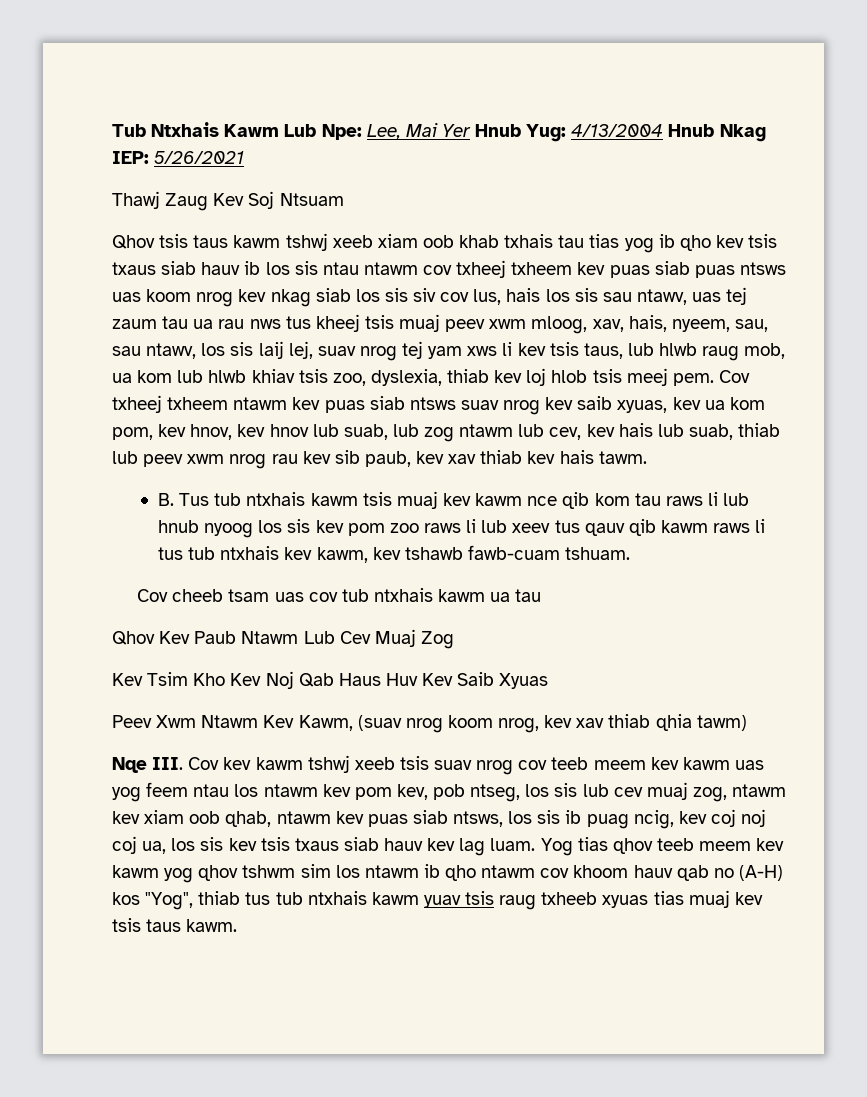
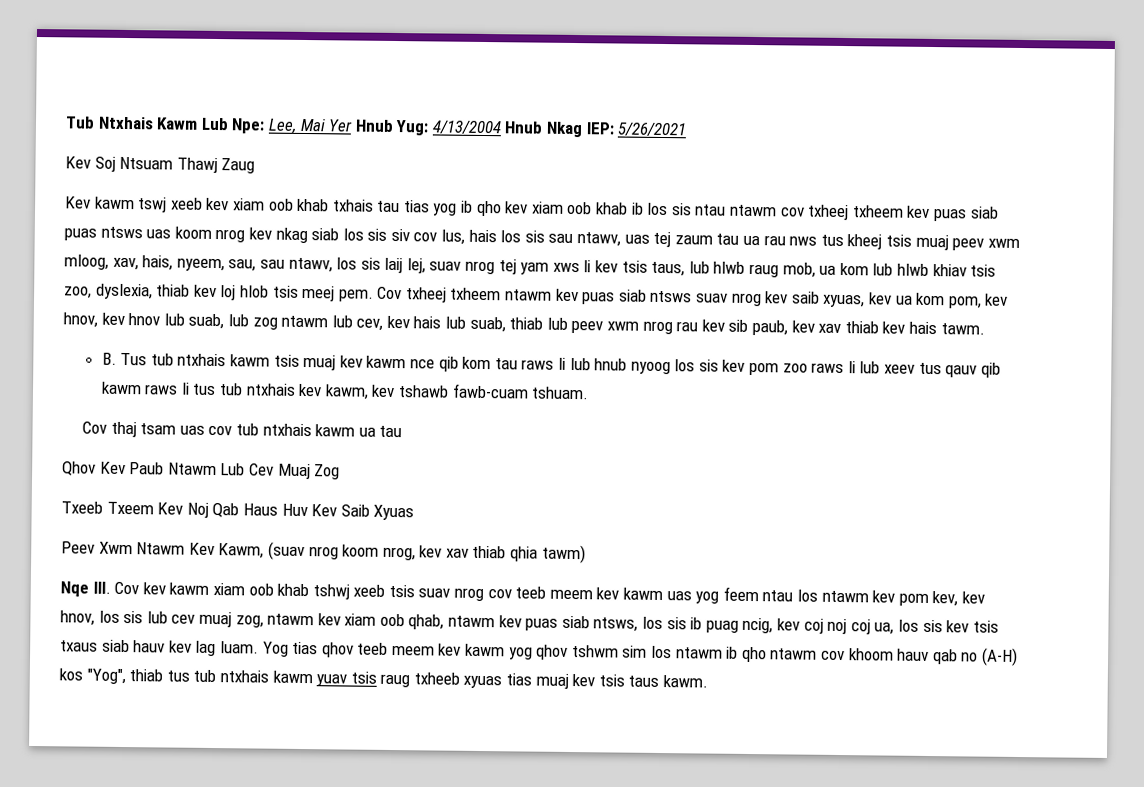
[112,191,209,211] Thawj Zaug -> (688, 129) none
[112,233,373,251] // Qhov tsis taus kawm tshwj xeeb -> [176,157,256,174] [65,196,230,213] Thawj Zaug // Kev kawm tswj xeeb kev
[748,234,778,248] [112,261,241,275] tsis txaus siab hauv -> [531,201,629,215] xiam oob khab
[172,589,224,602] cheeb -> [110,421,137,438] thaj
[112,672,226,686] Kev Tsim Kho -> [61,501,154,515] Txeeb Txeem
(303, 763) none -> [212,583,310,597] xiam oob khab
[433,784,521,802] pob ntseg, -> [961,591,985,604] [60,610,95,626] kev hnov,

